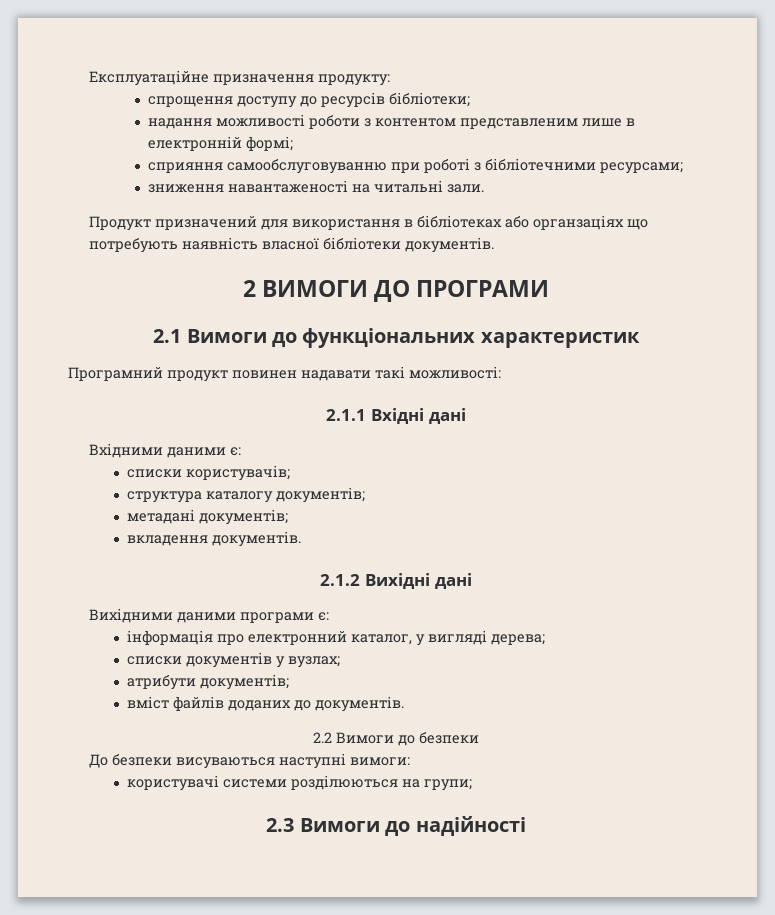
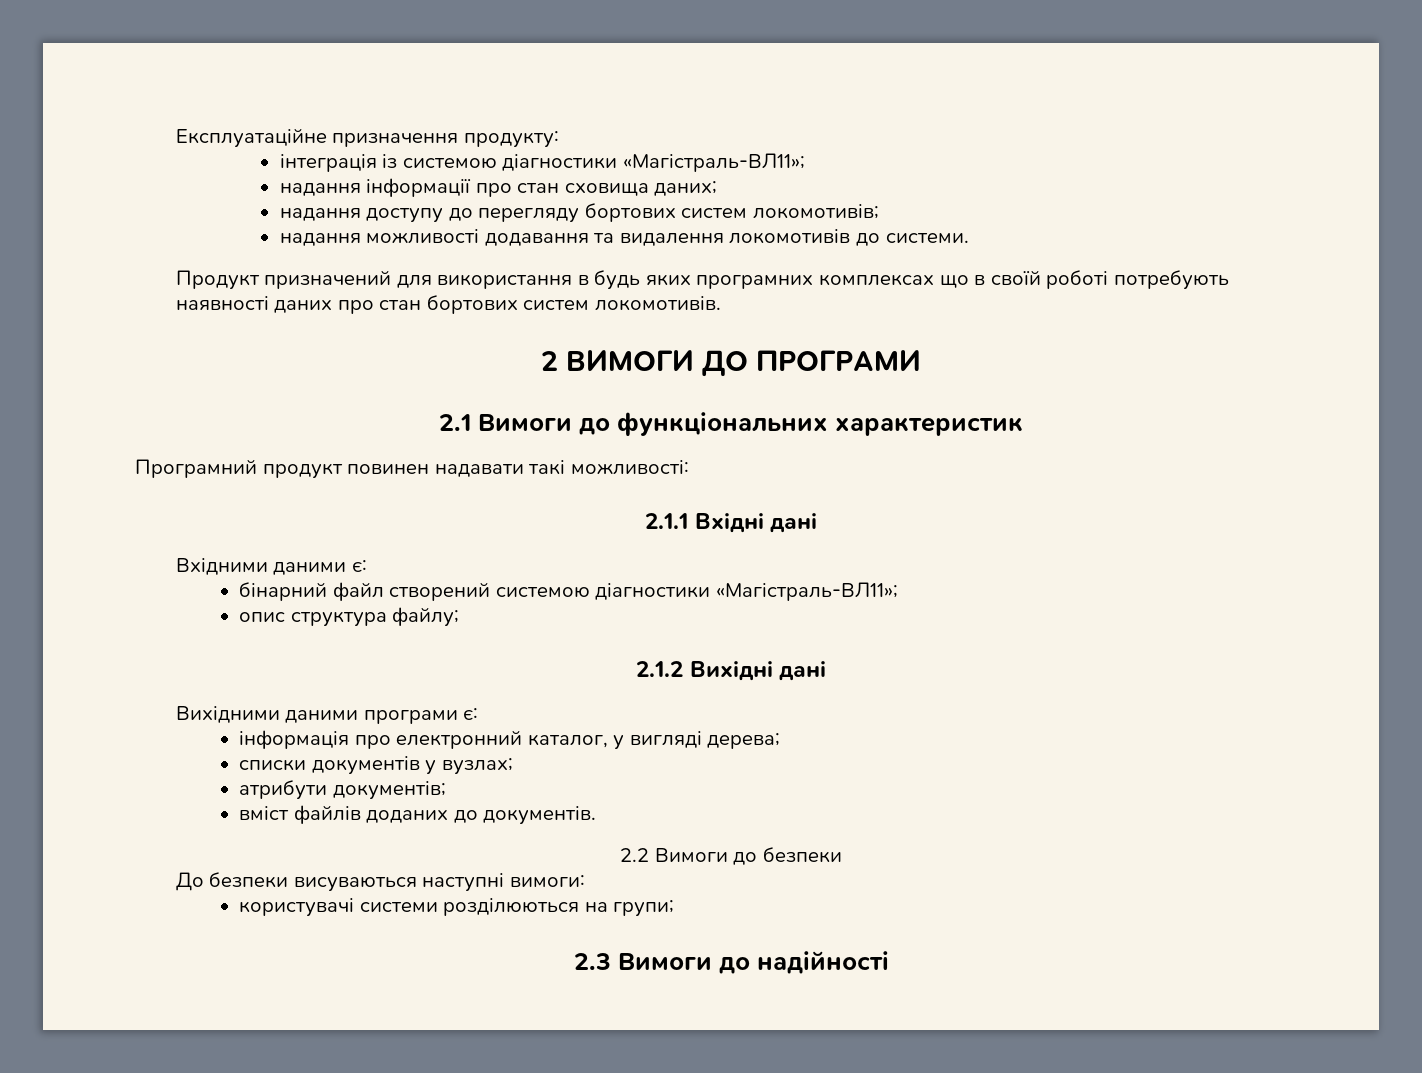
[147,92,470,108] [147,114,635,129] [147,136,293,151] [147,158,683,174] [147,180,484,193] спрощення доступу до ресурсів бібліотеки; // надання можливості роботи з контентом представленим лише в електронній формі; // сприяння самообслуговуванню при роботі з бібліотечними ресурсами; // зниження навантаженості на читальні зали. -> [279,153,805,172] [279,178,718,197] [279,203,879,223] [279,229,969,246] інтеграція із системою діагностики «Магістраль-ВЛ11»; // надання інформації про стан сховища даних; // надання доступу до перегляду бортових систем локомотивів; // надання можливості додавання та видалення локомотивів до системи.
[417,215,649,230] [89,237,495,253] бібліотеках або органзаціях що потребують наявність власної бібліотеки документів. -> [594,270,1229,290] [175,295,721,314] будь яких програмних комплексах що в своїй роботі потребують наявності даних про стан бортових систем локомотивів.
[126,465,290,481] [126,487,365,503] [126,509,288,525] [126,531,301,547] списки користувачів; // структура каталогу документів; // метадані документів; // вкладення документів. -> [239,582,898,601] [239,607,460,627] бінарний файл створений системою діагностики «Магістраль-ВЛ11»; // опис структура файлу;

